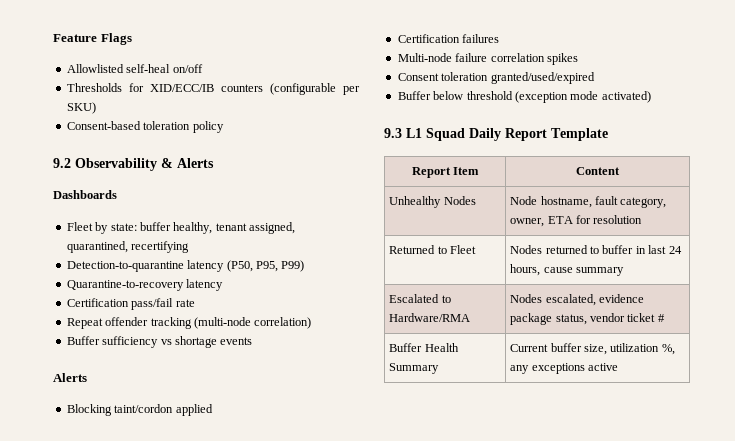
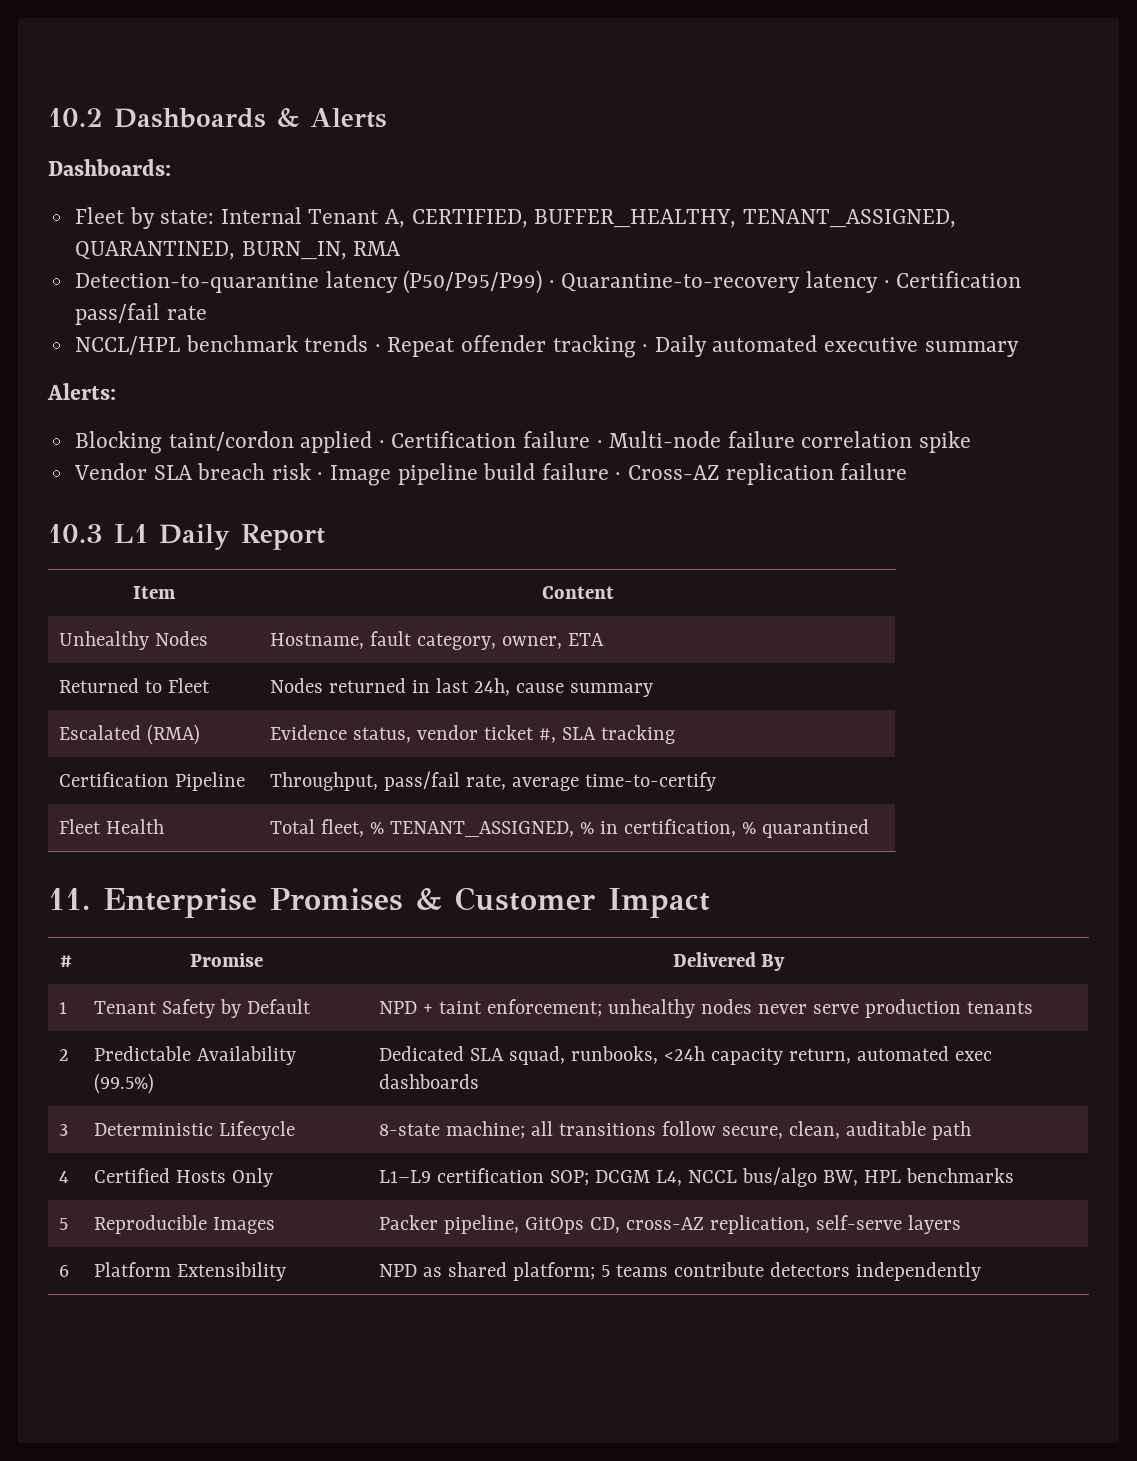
[53,33,132,45] [66,64,203,73] [66,83,361,95] [66,102,96,114] [66,121,224,133] [53,158,157,171] Feature Flags // Allowlisted self-heal on/off // Thresholds for XID/ECC/IB counters (configurable per SKU) // Consent-based toleration policy // 9.2 Observability -> [48,108,266,128] 10.2 Dashboards
[53,190,117,199] Dashboards -> [48,159,171,176] Dashboards:
[139,222,295,234] [66,241,190,253] buffer healthy, tenant assigned, quarantined, recertifying -> [220,207,956,228] [74,241,402,260] Internal Tenant A, CERTIFIED, BUFFER_HEALTHY, TENANT_ASSIGNED, QUARANTINED, BURN_IN, RMA
[226,260,305,272] (P50, P95, P99) // -> [403,270,555,294] (P50/P95/P99) ·
(224, 285) // -> [883,280,890,288] ·
[66,317,312,329] [66,336,253,348] [53,373,87,382] [66,404,213,416] [397,34,500,43] [397,53,578,65] [397,72,595,84] [397,91,651,103] [384,128,465,141] Repeat offender tracking (multi-node correlation) // Buffer sufficiency vs shortage events // Alerts // Blocking taint/cordon applied // Certification failures // Multi-node failure correlation spikes // Consent toleration granted/used/expired // Buffer below threshold (exception mode activated) // 9.3 L1 Squad -> [74,335,1019,358] [47,383,116,400] [74,431,972,454] [73,463,908,486] [48,524,148,543] NCCL/HPL benchmark trends · Repeat offender tracking · Daily automated executive summary // Alerts: // Blocking taint/cordon applied · Certification failure · Multi-node failure correlation spike // Vendor SLA breach risk · Image pipeline build failure · Cross-AZ replication failure // 10.3 L1
[551,128,608,141] [411,167,451,178] Template // Report -> (325, 537) //
[510,196,592,208] Node hostname, -> [270,633,365,649] Hostname,
[576,215,643,224] for resolution -> (604, 639) none
[590,245,682,254] [510,264,625,276] [389,294,451,303] [389,313,471,322] [510,294,645,306] [510,313,665,325] [389,343,459,352] [389,363,440,374] [510,343,675,355] [510,363,619,374] to buffer in last 24 hours, cause summary // Escalated to Hardware/RMA | Nodes escalated, evidence package status, vendor ticket # // Buffer Health Summary | Current buffer size, utilization %, any exceptions active -> [412,678,653,697] [59,724,201,745] [270,725,675,744] [59,772,246,791] [270,771,716,791] [59,819,165,834] [270,819,869,838] [48,887,710,918] [60,955,72,967] [189,953,263,967] [672,952,786,971] [59,1002,68,1014] [94,999,312,1018] [379,999,1033,1018] [59,1049,70,1061] [94,1046,297,1065] [94,1073,155,1094] [379,1046,992,1065] [379,1074,480,1089] [59,1124,69,1136] [94,1121,296,1140] [379,1121,971,1140] [59,1171,70,1183] [94,1168,274,1187] [379,1167,1014,1187] [59,1218,69,1230] [94,1215,276,1234] [379,1215,961,1234] [59,1265,70,1277] [94,1262,287,1281] [379,1262,981,1281] in last 24h, cause summary // Escalated (RMA) | Evidence status, vendor ticket #, SLA tracking // Certification Pipeline | Throughput, pass/fail rate, average time-to-certify // Fleet Health | Total fleet, % TENANT_ASSIGNED, % in certification, % quarantined // 11. Enterprise Promises & Customer Impact // # | Promise | Delivered By // 1 | Tenant Safety by Default | NPD + taint enforcement; unhealthy nodes never serve production tenants // 2 | Predictable Availability (99.5%) | Dedicated SLA squad, runbooks, <24h capacity return, automated exec dashboards // 3 | Deterministic Lifecycle | 8-state machine; all transitions follow secure, clean, auditable path // 4 | Certified Hosts Only | L1–L9 certification SOP; DCGM L4, NCCL bus/algo BW, HPL benchmarks // 5 | Reproducible Images | Packer pipeline, GitOps CD, cross-AZ replication, self-serve layers // 6 | Platform Extensibility | NPD as shared platform; 5 teams contribute detectors independently

